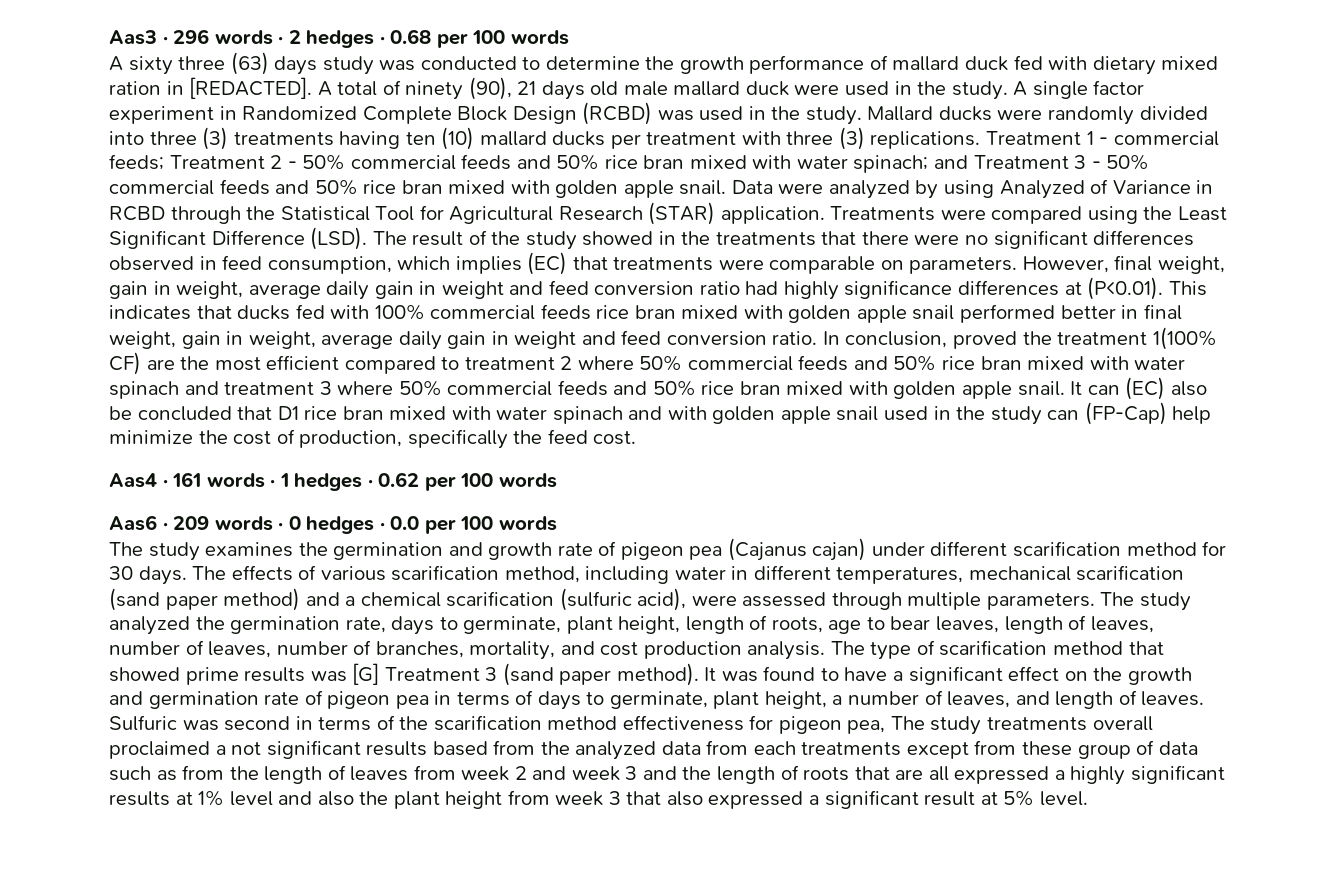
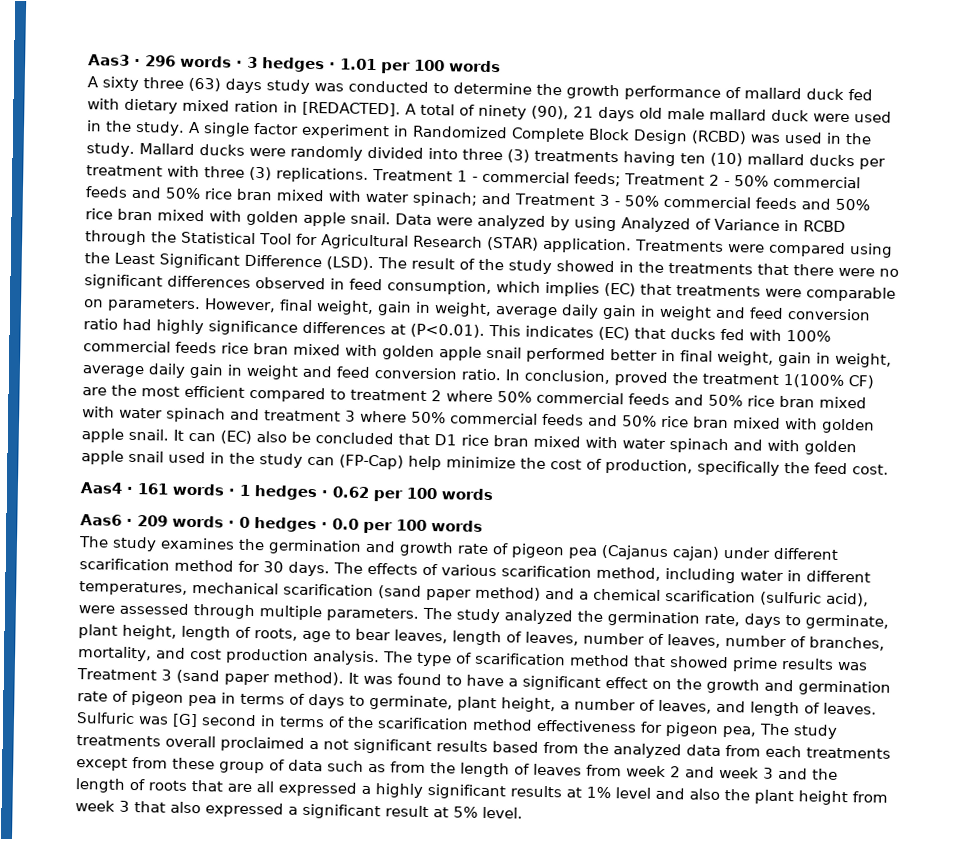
[288,29,432,48] 2 hedges · 0.68 -> [247,56,377,73] 3 hedges · 1.01
(191, 312) none -> [598,326,630,341] (EC)
[352,663,380,685] [G] -> (868, 666) none
(219, 725) none -> [172,713,198,728] [G]

